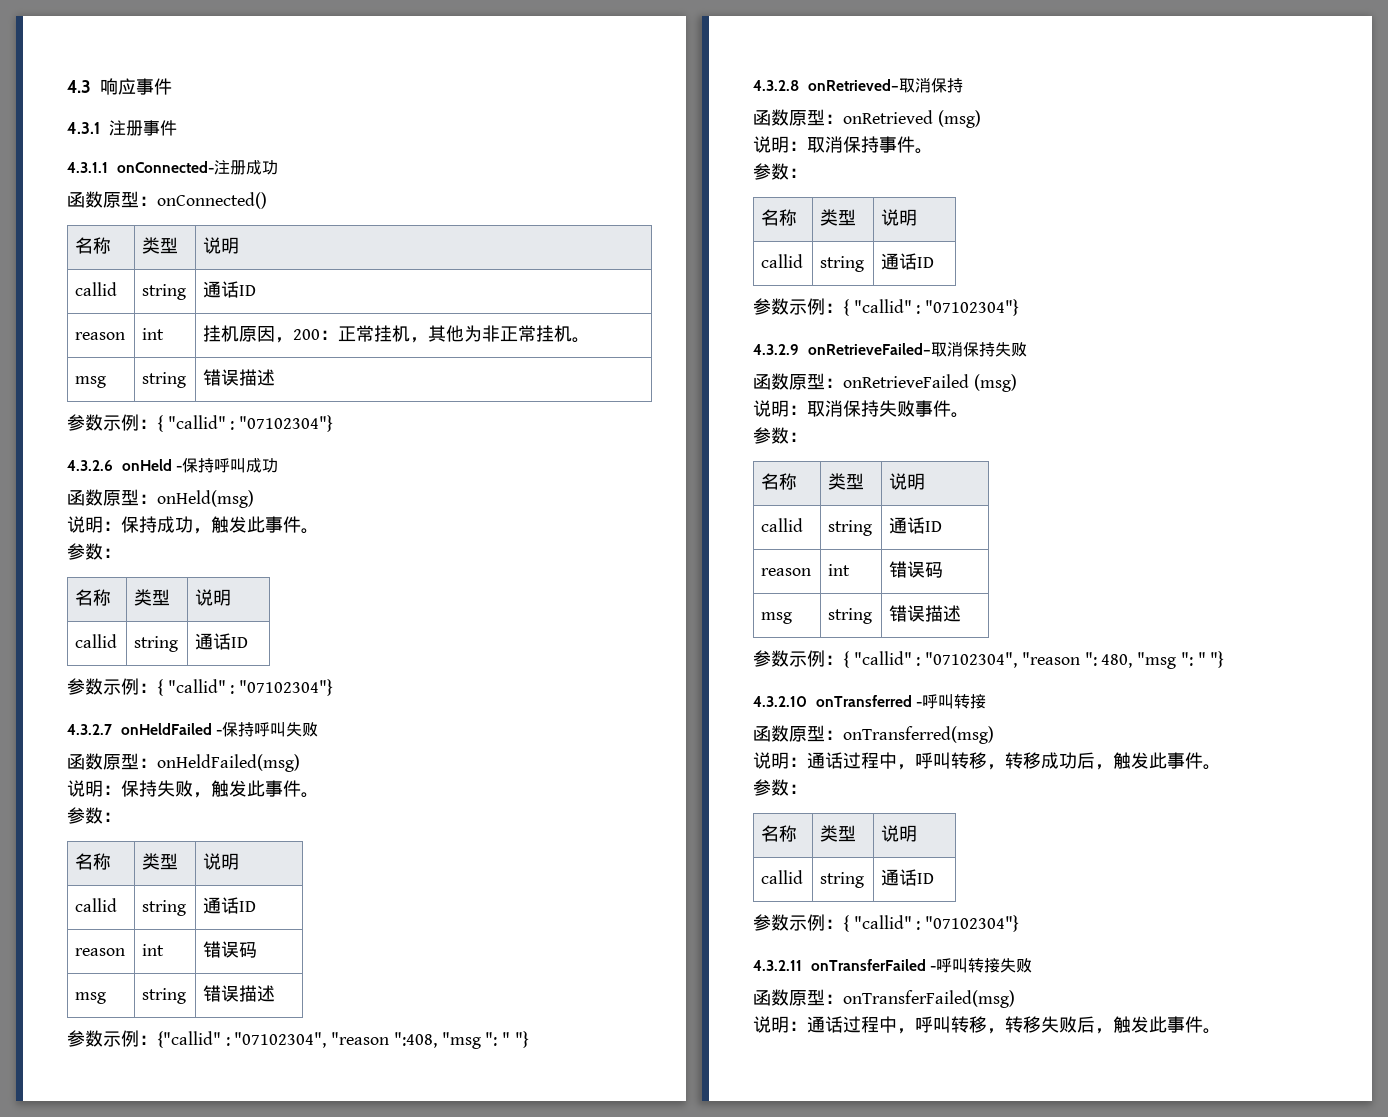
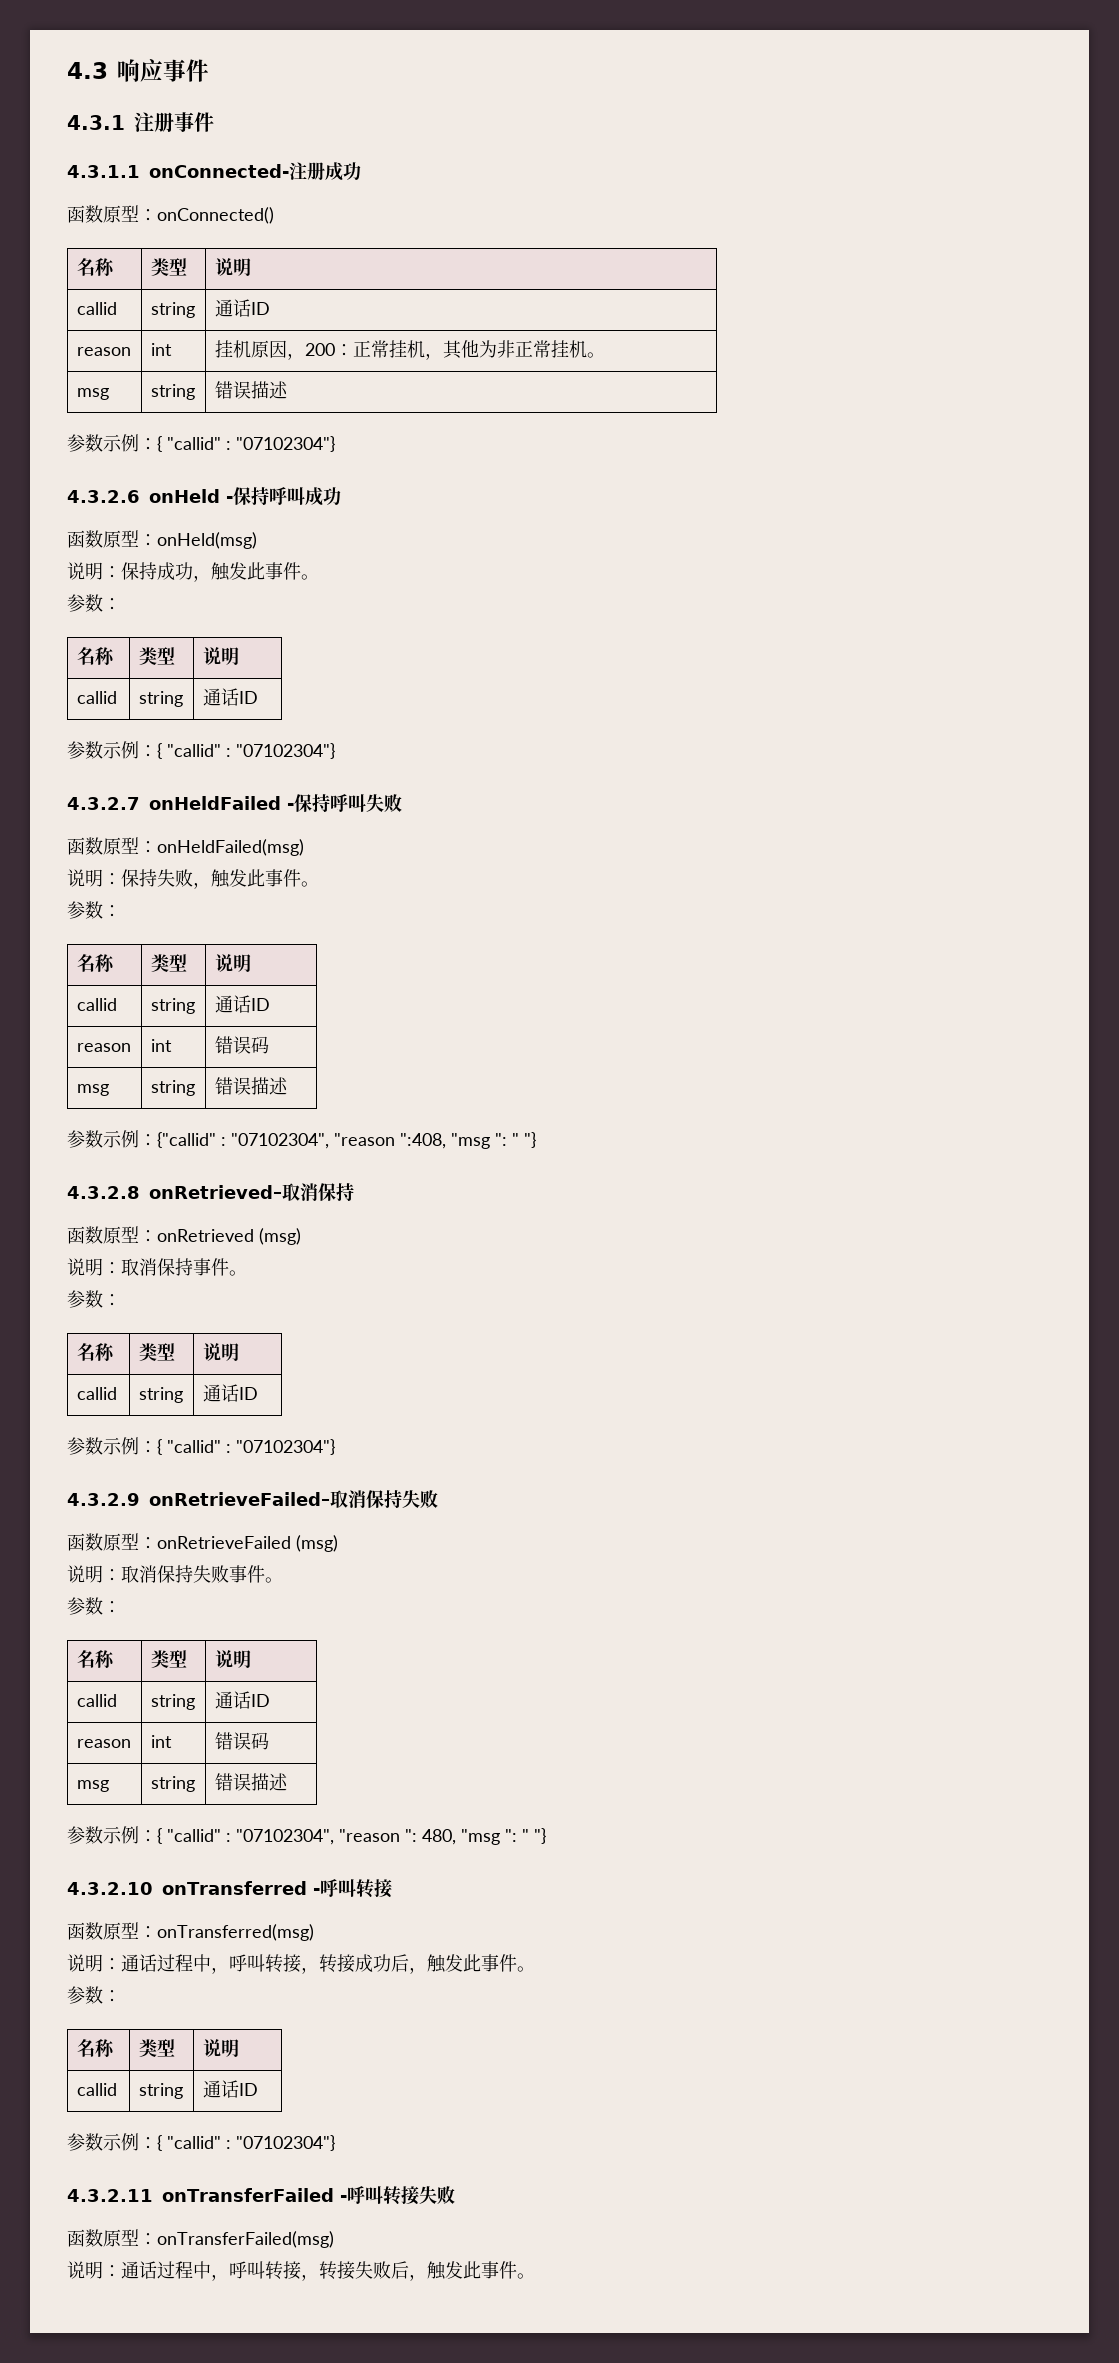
[969,752,1041,770] 移，转移 -> [283,1954,355,1974] 接，转接
[969,1016,1041,1034] 移，转移 -> [283,2261,355,2281] 接，转接

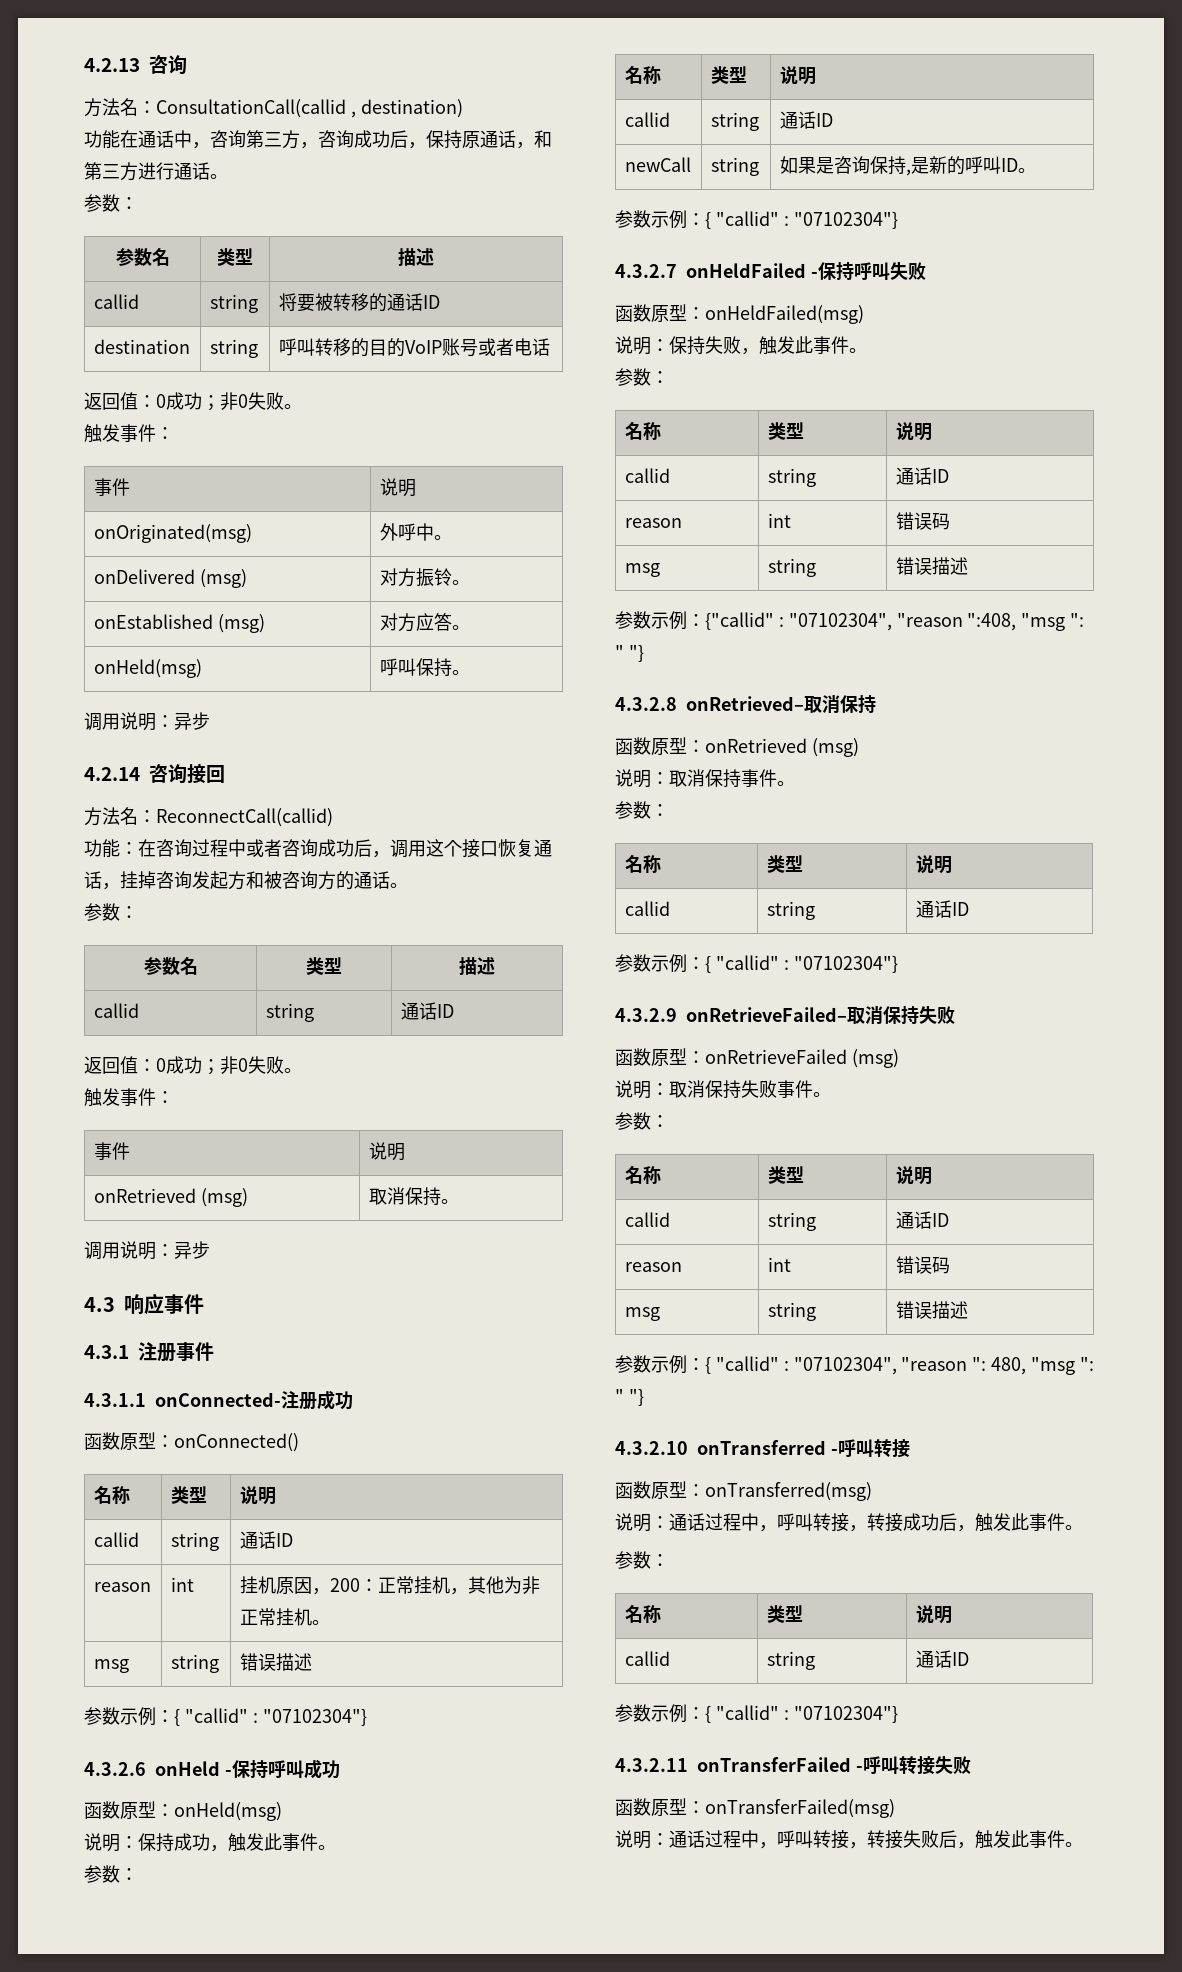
(67, 70) none -> [84,55,187,75] [84,98,463,118] [84,130,552,149] [84,162,228,181] [84,194,138,212] [115,248,170,266] [217,248,253,266] [398,248,434,266] [93,294,139,309] [209,294,258,313] [278,293,440,312] [93,339,190,354] [209,339,258,358] [278,338,550,357] [84,392,302,411] [84,424,174,443] [93,478,130,496] [379,478,416,497] [93,524,252,543] [379,523,452,541] [93,569,247,588] [379,568,470,587] [93,614,265,633] [379,613,470,632] [93,659,202,678] [379,658,470,677] [84,712,210,731] [84,764,225,784] [84,807,333,827] [84,839,552,858] [84,871,408,890] [84,903,138,921] [143,957,198,975] [306,957,342,975] [459,957,495,975] [93,1003,139,1018] [265,1003,314,1022] [400,1002,454,1020] [84,1056,302,1075] [84,1088,174,1107] [93,1142,130,1160] [368,1142,405,1161] [93,1188,248,1207] [368,1187,459,1206] [84,1241,210,1260] 4.2.13咨询 // 方法名：ConsultationCall(callid , destination) // 功能在通话中，咨询第三方，咨询成功后，保持原通话，和第三方进行通话。 // 参数： // 参数名 | 类型 | 描述 // callid | string | 将要被转移的通话ID // destination | string | 呼叫转移的目的VoIP账号或者电话 // 返回值：0成功；非0失败。 // 触发事件： // 事件 | 说明 // onOriginated(msg) | 外呼中。 // onDelivered (msg) | 对方振铃。 // onEstablished (msg) | 对方应答。 // onHeld(msg) | 呼叫保持。 // 调用说明：异步 // 4.2.14咨询接回 // 方法名：ReconnectCall(callid) // 功能：在咨询过程中或者咨询成功后，调用这个接口恢复通话，挂掉咨询发起方和被咨询方的通话。 // 参数： // 参数名 | 类型 | 描述 // callid | string | 通话ID // 返回值：0成功；非0失败。 // 触发事件： // 事件 | 说明 // onRetrieved (msg) | 取消保持。 // 调用说明：异步 //
(258, 697) none -> [624,157,691,172] [710,157,759,176] [779,156,1036,176] // newCall | string | 如果是咨询保持,是新的呼叫ID。

